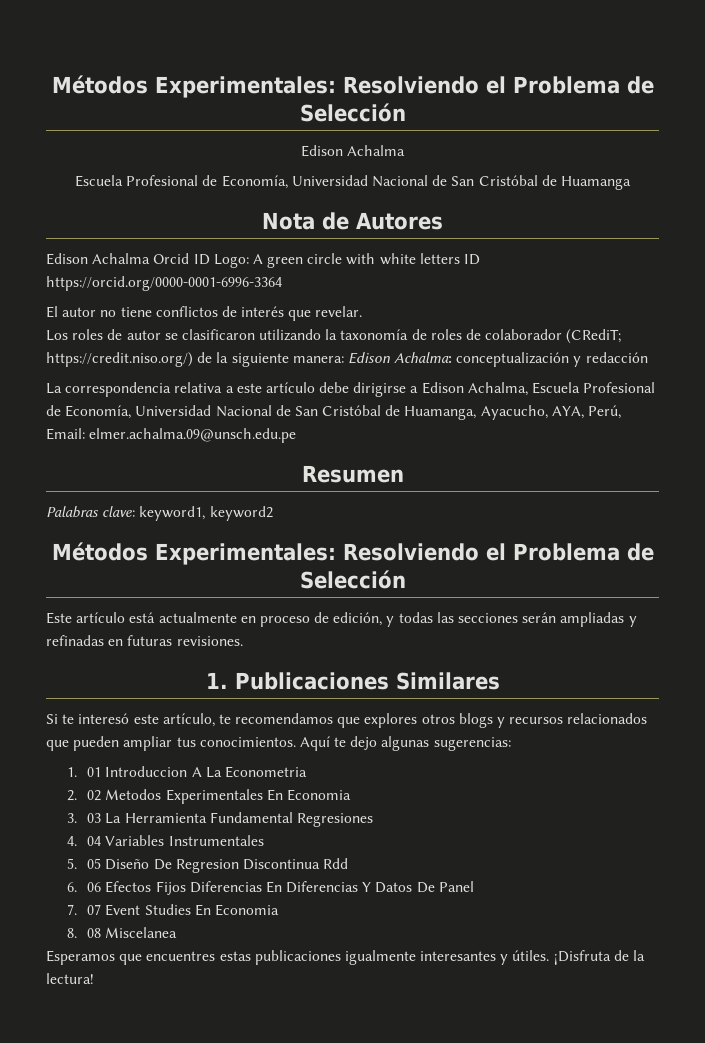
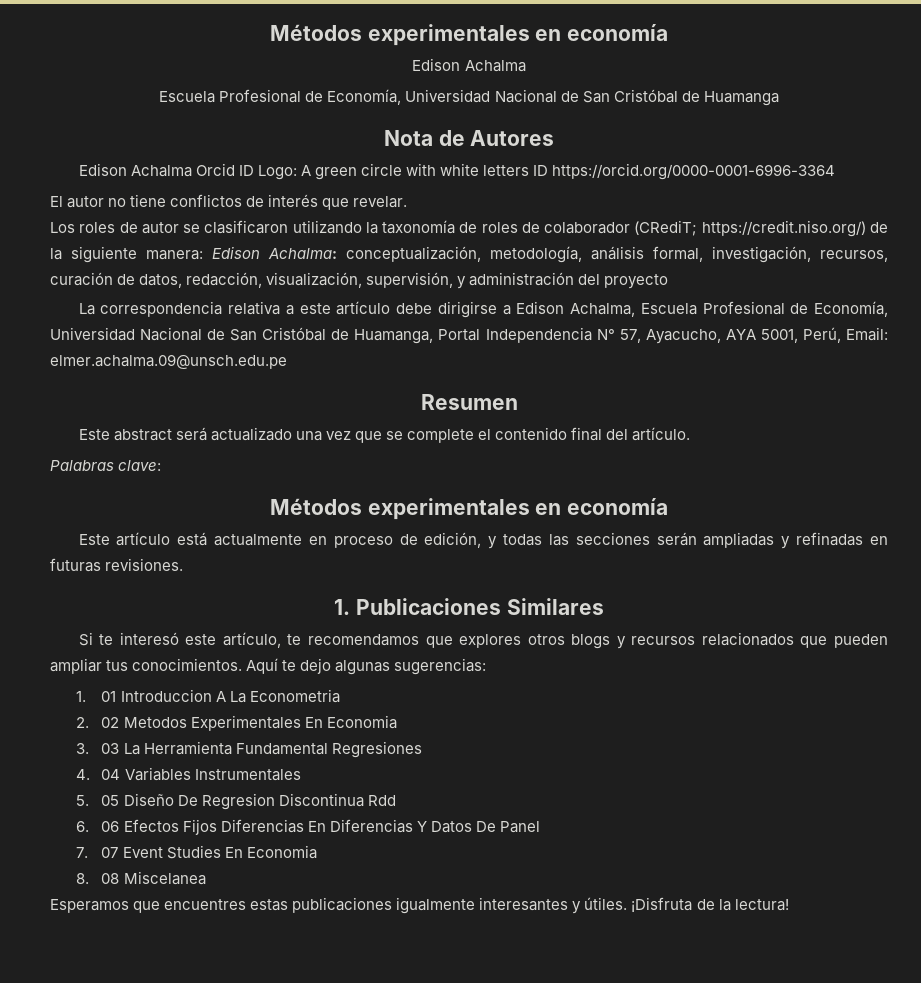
[51,75,654,98] [299,103,406,122] Métodos Experimentales: Resolviendo el Problema de Selección -> [269,24,669,46] Métodos experimentales en economía
[456,352,648,367] conceptualización y redacción -> [346,246,888,263] [50,272,669,289] conceptualización, metodología, análisis formal, investigación, recursos, curación de datos, redacción, visualización, supervisión, y administración del proyecto
[480,405,622,420] [46,428,297,443] [301,465,404,483] Ayacucho, AYA, Perú, Email: elmer.achalma.09@unsch.edu.pe // Resumen -> [438,327,889,344] [50,354,287,369] [420,394,518,410] [78,427,691,443] Portal Independencia N° 57, Ayacucho, AYA 5001, Perú, Email: elmer.achalma.09@unsch.edu.pe // Resumen // Este abstract será actualizado una vez que se complete el contenido final del artículo.
[139,506,273,521] [51,542,654,565] [299,570,406,589] keyword1, keyword2 // Métodos Experimentales: Resolviendo el Problema de Selección -> [269,498,669,520] // Métodos experimentales en economía

